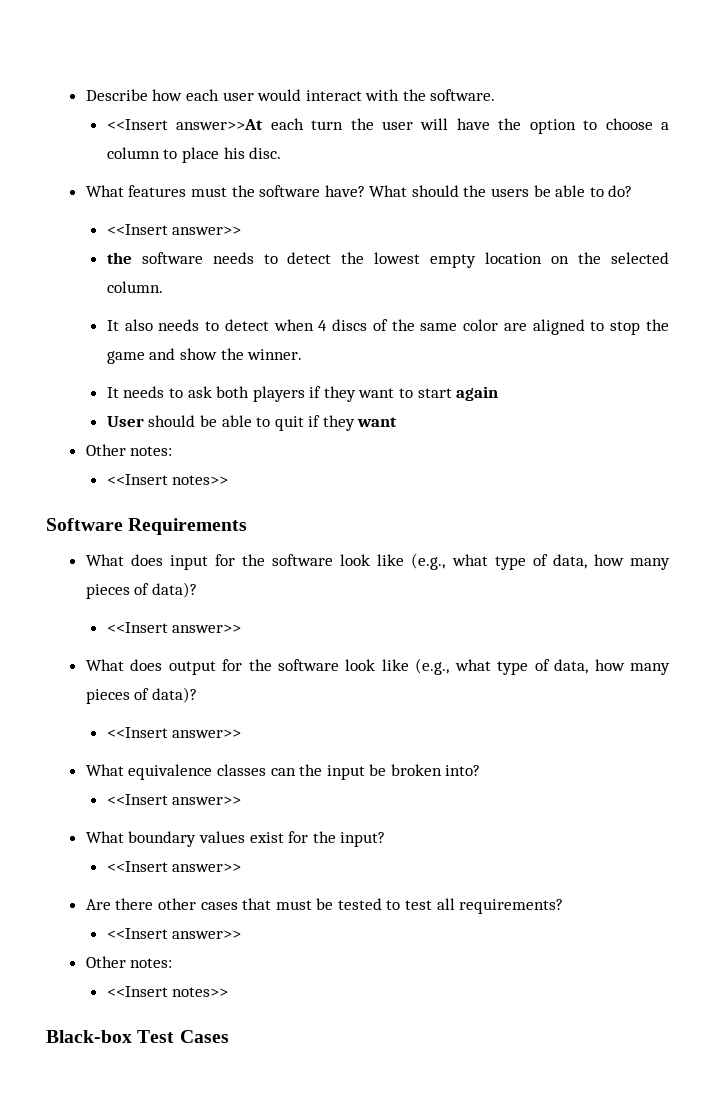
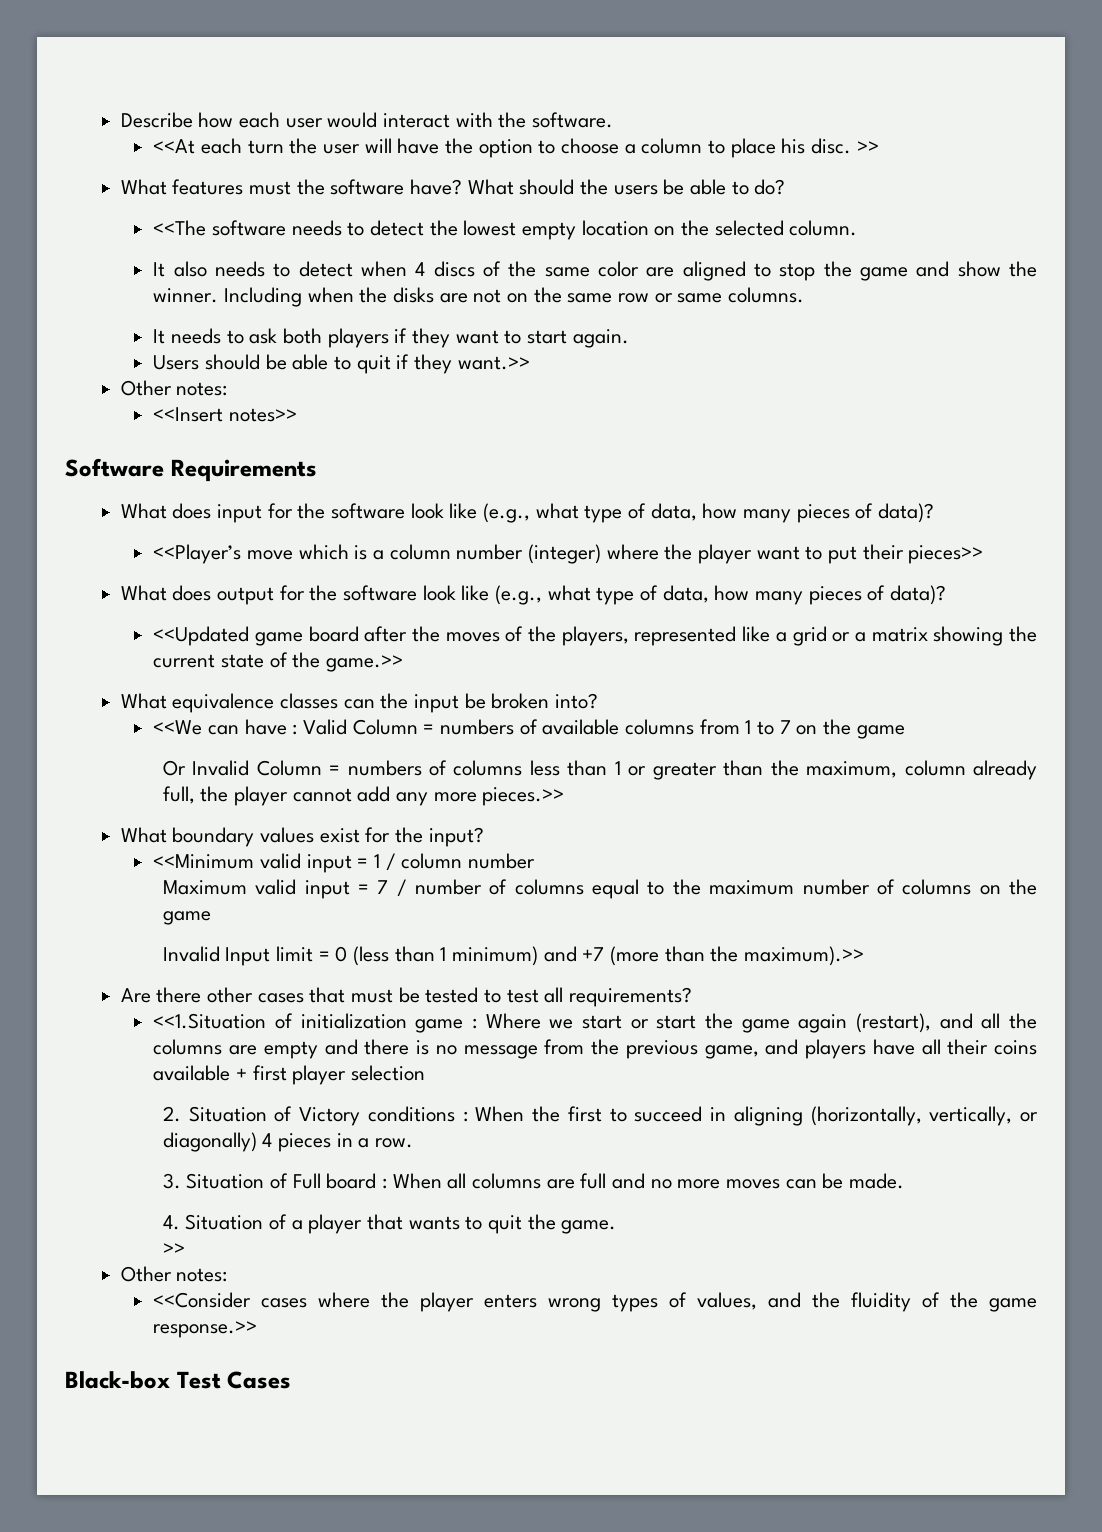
[106,119,264,130] <<Insert answer>>At -> [153,139,196,154] <<At
(282, 153) none -> [856,141,879,153] >>
[106,224,242,235] [106,252,132,264] <<Insert answer>> // the -> [153,220,207,236] <<The
(303, 354) none -> [223,287,804,307] Including when the disks are not on the same row or same columns.
[456,386,499,401] [106,416,144,427] again // User -> [572,329,629,348] [153,355,200,370] again. // Users
[357,417,398,427] want -> [457,356,530,370] want.>>
[106,622,242,633] <<Insert answer>> -> [153,544,984,564] <<Player’s move which is a column number (integer) where the player want to put their pieces>>
[106,727,242,738] <<Insert answer>> -> [153,626,1037,646] [153,652,403,672] <<Updated game board after the moves of the players, represented like a grid or a matrix showing the current state of the game.>>
[106,794,242,805] <<Insert answer>> -> [153,719,905,739] [162,760,1037,780] [162,786,565,806] <<We can have : Valid Column = numbers of available columns from 1 to 7 on the game // Or Invalid Column = numbers of columns less than 1 or greater than the maximum, column already full, the player cannot add any more pieces.>>
[106,861,242,872] <<Insert answer>> -> [153,853,535,873] [162,879,1037,899] [162,911,211,925] [162,946,865,966] <<Minimum valid input = 1 / column number // Maximum valid input = 7 / number of columns equal to the maximum number of columns on the game // Invalid Input limit = 0 (less than 1 minimum) and +7 (more than the maximum).>>
[106,928,242,939] [85,956,173,968] [106,986,229,997] <<Insert answer>> // Other notes: // <<Insert notes>> -> [153,1013,1038,1033] [153,1039,1037,1059] [153,1065,425,1085] [162,1106,1038,1126] [162,1132,414,1152] [162,1173,905,1189] [162,1214,617,1234] [162,1243,185,1255] [120,1266,228,1282] [153,1292,1038,1312] [153,1321,258,1338] <<1.Situation of initialization game : Where we start or start the game again (restart), and all the columns are empty and there is no message from the previous game, and players have all their coins available + first player selection // 2. Situation of Victory conditions : When the first to succeed in aligning (horizontally, vertically, or diagonally) 4 pieces in a row. // 3. Situation of Full board : When all columns are full and no more moves can be made. // 4. Situation of a player that wants to quit the game. // >> // Other notes: // <<Consider cases where the player enters wrong types of values, and the fluidity of the game response.>>

